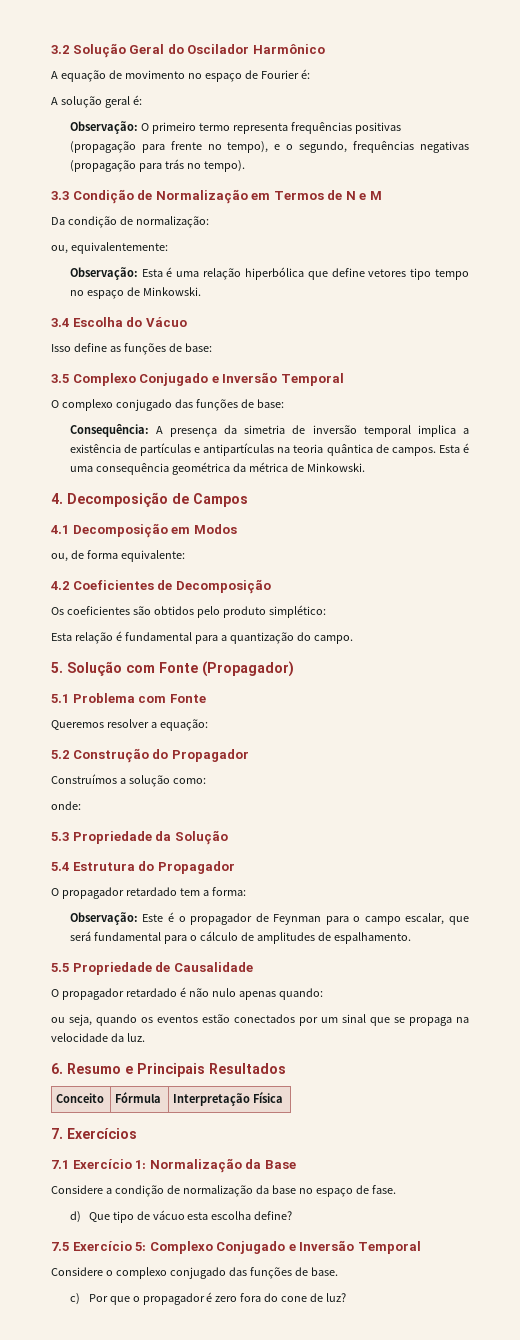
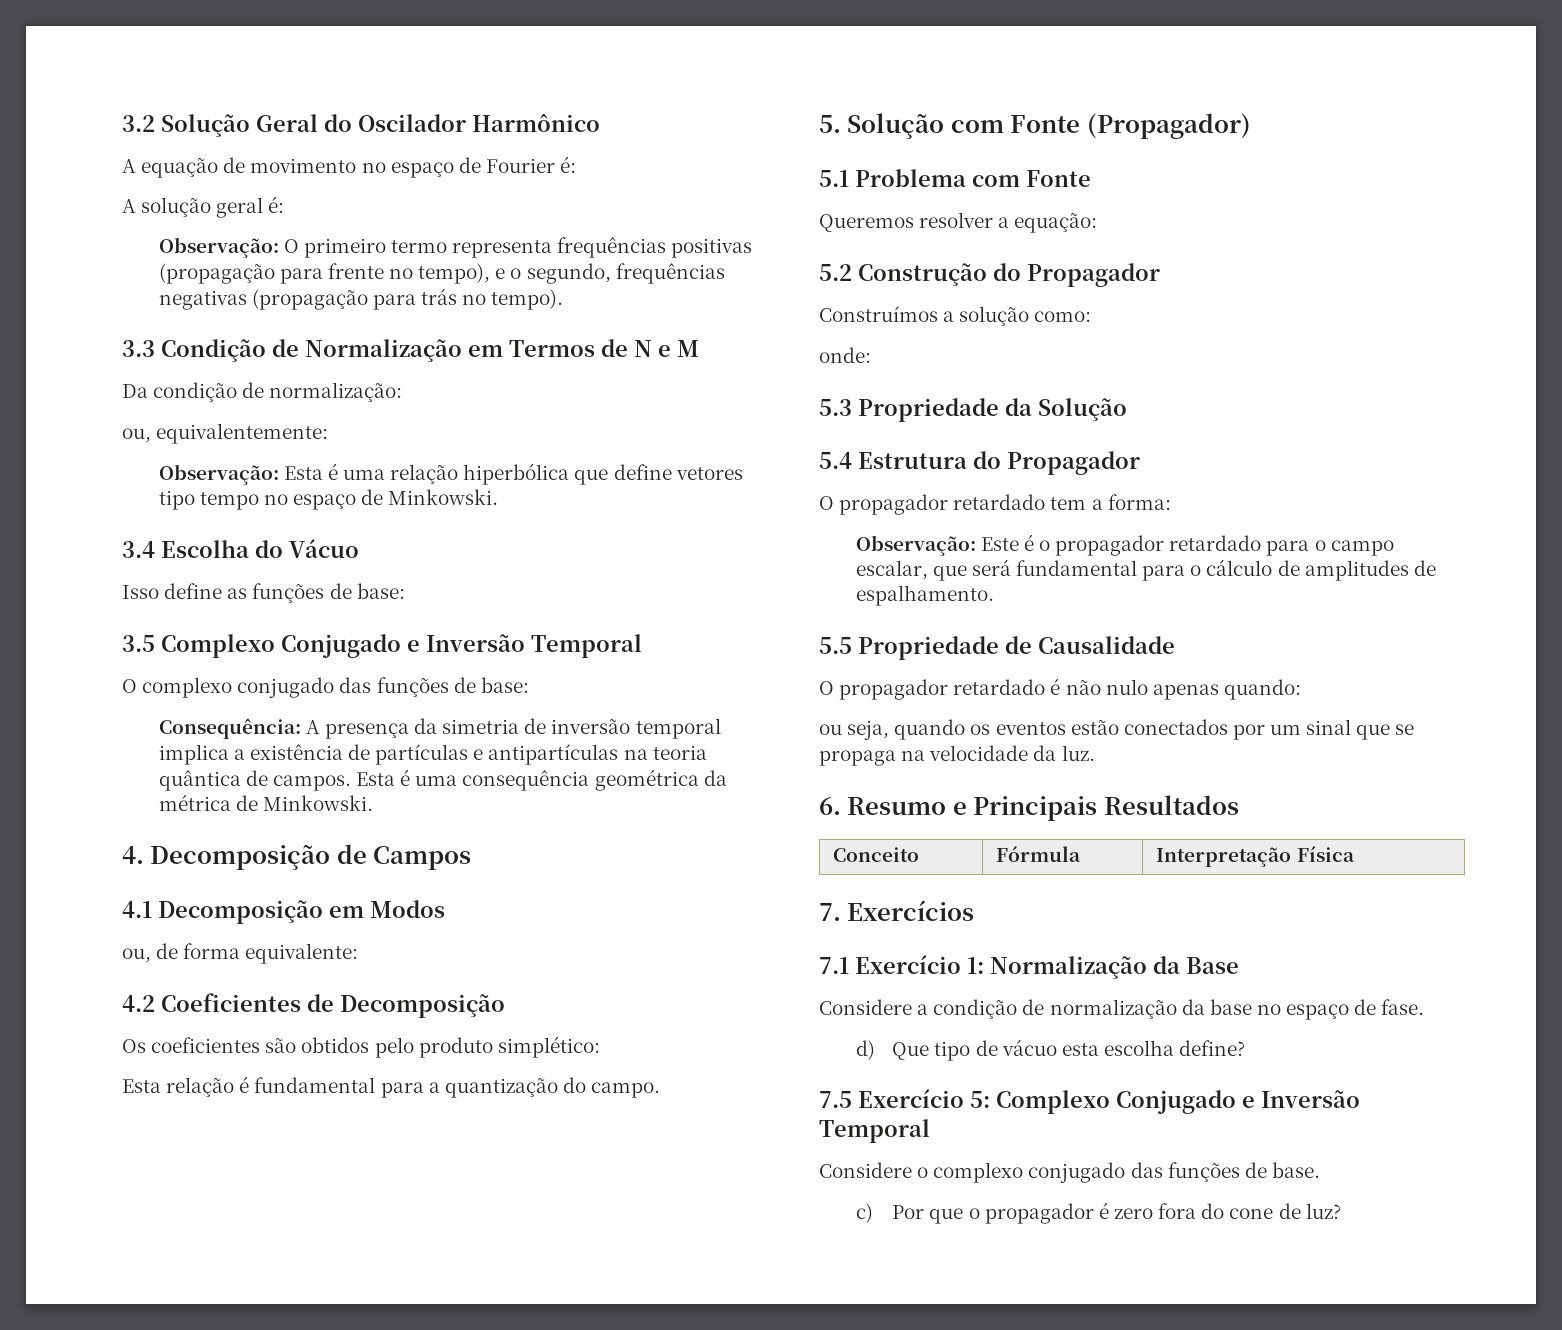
[255,913,322,925] de Feynman -> [1169,535,1262,551] retardado

